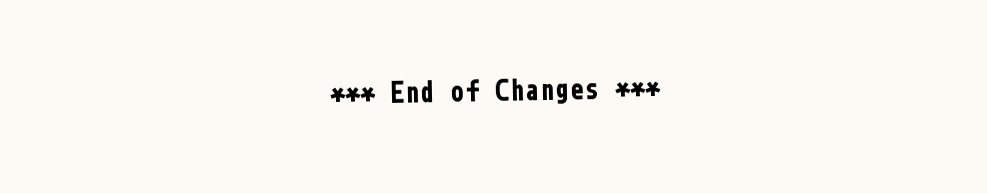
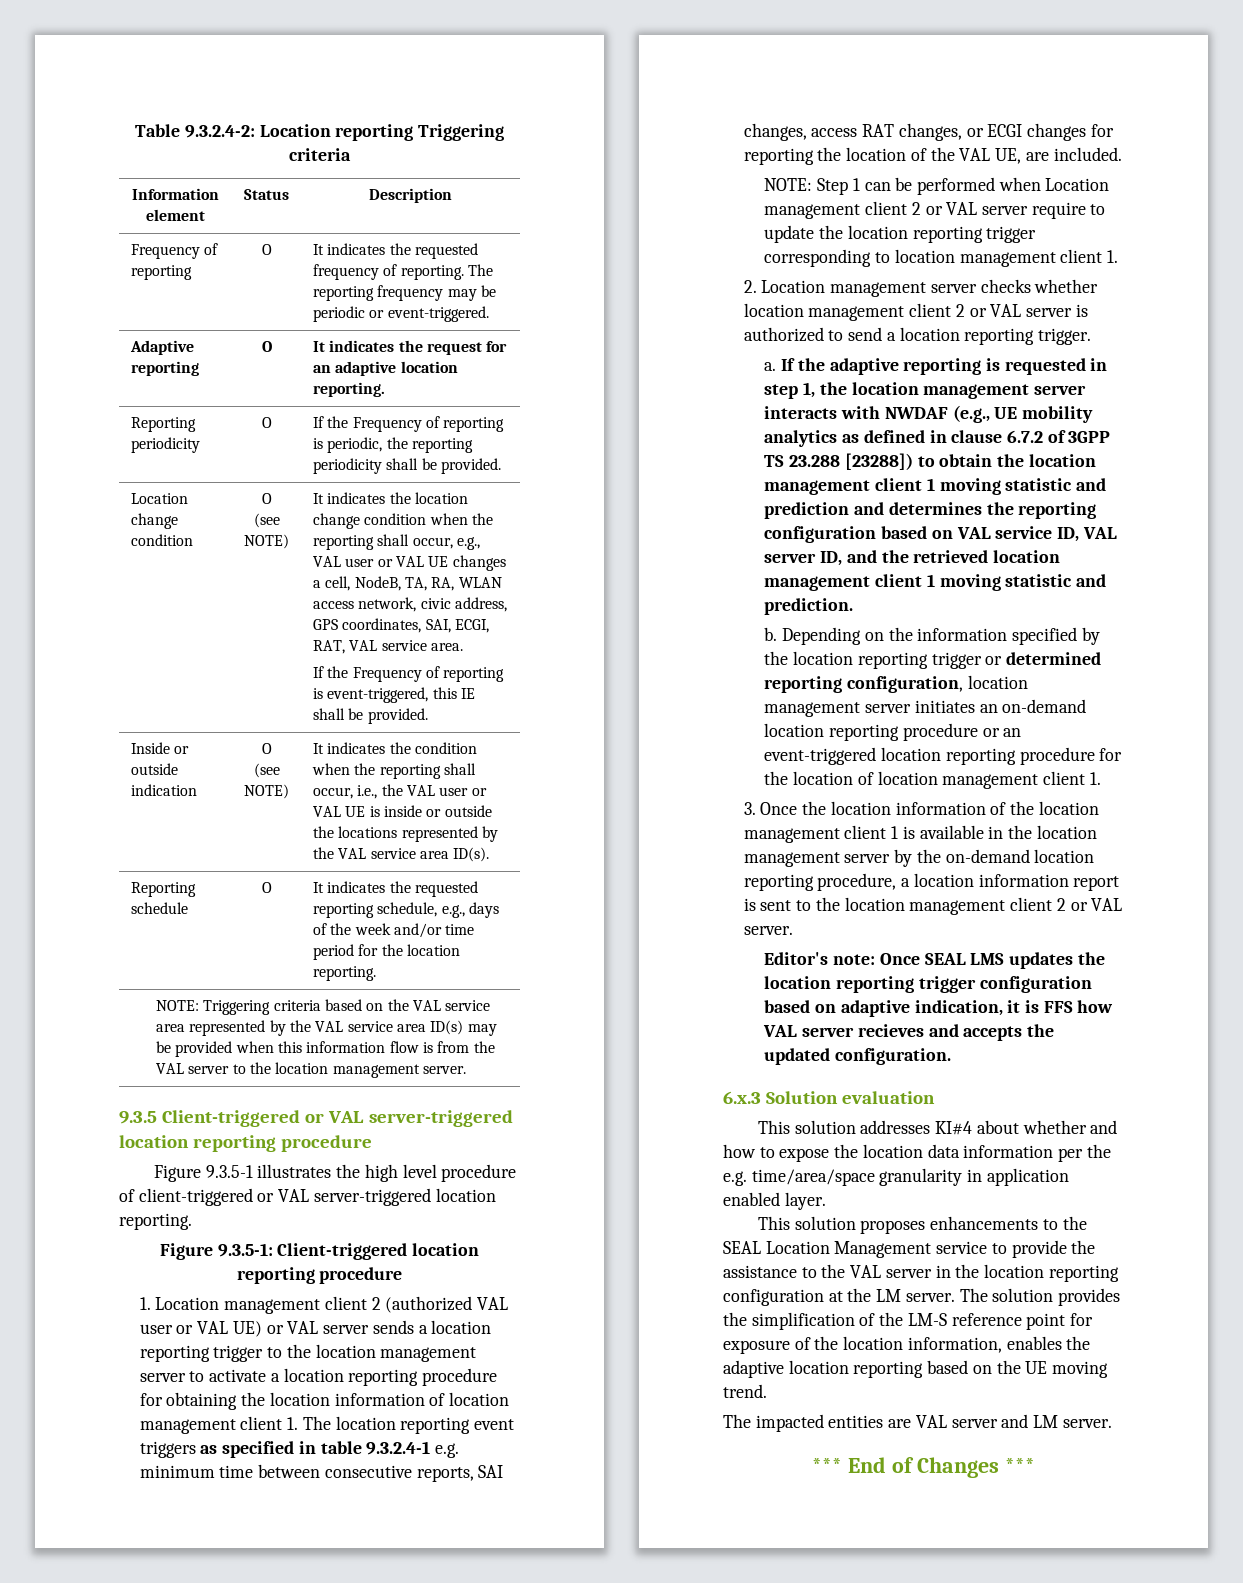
(327, 95) none -> [135,124,504,141] [289,148,351,161] [132,188,219,200] [146,209,205,221] [244,189,289,200] [369,188,452,203] [131,243,219,259] [131,265,193,280] [261,244,272,255] [313,243,479,259] [313,264,494,280] [313,285,497,301] [313,306,489,322] [130,340,195,355] [131,361,200,376] [261,341,272,352] [313,340,508,355] [313,361,458,376] [313,382,386,397] [131,417,197,432] [131,437,201,453] [261,417,272,428] [313,416,505,432] [313,437,474,453] [313,458,502,474] [131,493,189,504] [131,513,179,529] [131,534,194,546] [261,493,272,504] [253,513,280,528] [244,534,289,549] [313,492,469,504] [313,513,494,529] [313,534,481,550] [313,555,506,571] [313,576,502,591] [313,597,508,612] [313,618,490,633] [313,640,464,654] [313,666,505,682] [313,687,476,703] [313,708,428,724] [131,742,190,754] [131,763,179,775] [131,784,198,796] [261,743,272,754] [253,763,280,778] [244,784,289,799] [313,742,478,754] [312,763,477,779] [313,784,487,799] [313,805,492,817] [313,826,499,842] [313,847,490,862] [131,882,197,897] [131,902,189,914] [261,882,272,893] [313,881,479,897] [313,902,500,918] [313,923,475,938] [313,944,461,960] [313,966,377,981] [155,999,491,1015] [155,1020,497,1036] [155,1041,495,1057] [155,1062,466,1078] [119,1110,513,1127] [119,1135,373,1152] [153,1164,517,1182] [119,1188,496,1206] [119,1213,192,1230] [159,1243,480,1260] [236,1267,403,1284] [139,1296,509,1314] [139,1320,492,1337] [139,1344,477,1362] [139,1368,498,1386] [139,1392,510,1410] [139,1416,515,1434] [139,1441,460,1458] [139,1464,504,1482] [743,123,1114,141] [743,147,1122,165] [764,177,1110,195] [764,201,1106,219] [764,225,1037,243] [764,249,1119,267] [743,279,1099,297] [743,303,1088,321] [743,327,1092,345] [764,358,1108,375] [764,382,1087,399] [764,405,1094,423] [764,430,1111,447] [764,453,1096,470] [764,478,1107,495] [764,502,1097,519] [764,526,1117,543] [764,550,1061,566] [764,574,1107,591] [764,598,854,615] [764,627,1100,645] [764,651,1102,669] [764,675,1028,693] [764,699,1087,717] [764,723,1022,741] [764,747,1123,765] [764,771,1101,789] [743,801,1099,815] [743,825,1097,843] [743,849,1095,867] [743,873,1120,891] [743,897,1123,915] [743,926,793,935] [764,952,1105,969] [764,976,1092,993] [764,1000,1114,1017] [763,1024,1055,1041] [764,1048,952,1065] [723,1091,936,1104] [757,1120,1118,1135] [723,1144,1111,1162] [723,1168,1069,1186] [723,1192,826,1210] [757,1216,1087,1234] [723,1240,1096,1258] [723,1264,1119,1282] [723,1288,1121,1306] [723,1312,1094,1330] [723,1336,1091,1354] [723,1360,1109,1378] [723,1384,767,1398] [723,1414,1112,1432] Table 9.3.2.4-2: Location reporting Triggering criteria // Information element | Status | Description // Frequency of reporting | O | It indicates the requested frequency of reporting. The reporting frequency may be periodic or event-triggered. // Adaptive reporting | O | It indicates the request for an adaptive location reporting. // Reporting periodicity | O | If the Frequency of reporting is periodic, the reporting periodicity shall be provided. // Location change condition | O // (see NOTE) | It indicates the location change condition when the reporting shall occur, e.g., VAL user or VAL UE changes a cell, NodeB, TA, RA, WLAN access network, civic address, GPS coordinates, SAI, ECGI, RAT, VAL service area. // If the Frequency of reporting is event-triggered, this IE shall be provided. // Inside or outside indication | O // (see NOTE) | It indicates the condition when the reporting shall occur, i.e., the VAL user or VAL UE is inside or outside the locations represented by the VAL service area ID(s). // Reporting schedule | O | It indicates the requested reporting schedule, e.g., days of the week and/or time period for the location reporting. // NOTE: Triggering criteria based on the VAL service area represented by the VAL service area ID(s) may be provided when this information flow is from the VAL server to the location management server. // 9.3.5 Client-triggered or VAL server-triggered location reporting procedure // Figure 9.3.5-1 illustrates the high level procedure of client-triggered or VAL server-triggered location reporting. // Figure 9.3.5-1: Client-triggered location reporting procedure // 1. Location management client 2 (authorized VAL user or VAL UE) or VAL server sends a location reporting trigger to the location management server to activate a location reporting procedure for obtaining the location information of location management client 1. The location reporting event triggers as specified in table 9.3.2.4-1 e.g. minimum time between consecutive reports, SAI changes, access RAT changes, or ECGI changes for reporting the location of the VAL UE, are included. // NOTE: Step 1 can be performed when Location management client 2 or VAL server require to update the location reporting trigger corresponding to location management client 1. // 2. Location management server checks whether location management client 2 or VAL server is authorized to send a location reporting trigger. // a. If the adaptive reporting is requested in step 1, the location management server interacts with NWDAF (e.g., UE mobility analytics as defined in clause 6.7.2 of 3GPP TS 23.288 [23288]) to obtain the location management client 1 moving statistic and prediction and determines the reporting configuration based on VAL service ID, VAL server ID, and the retrieved location management client 1 moving statistic and prediction. // b. Depending on the information specified by the location reporting trigger or determined reporting configuration, location management server initiates an on-demand location reporting procedure or an event-triggered location reporting procedure for the location of location management client 1. // 3. Once the location information of the location management client 1 is available in the location management server by the on-demand location reporting procedure, a location information report is sent to the location management client 2 or VAL server. // Editor's note: Once SEAL LMS updates the location reporting trigger configuration based on adaptive indication, it is FFS how VAL server recieves and accepts the updated configuration. // 6.x.3 Solution evaluation // This solution addresses KI#4 about whether and how to expose the location data information per the e.g. time/area/space granularity in application enabled layer. // This solution proposes enhancements to the SEAL Location Management service to provide the assistance to the VAL server in the location reporting configuration at the LM server. The solution provides the simplification of the LM-S reference point for exposure of the location information, enables the adaptive location reporting based on the UE moving trend. // The impacted entities are VAL server and LM server. //

